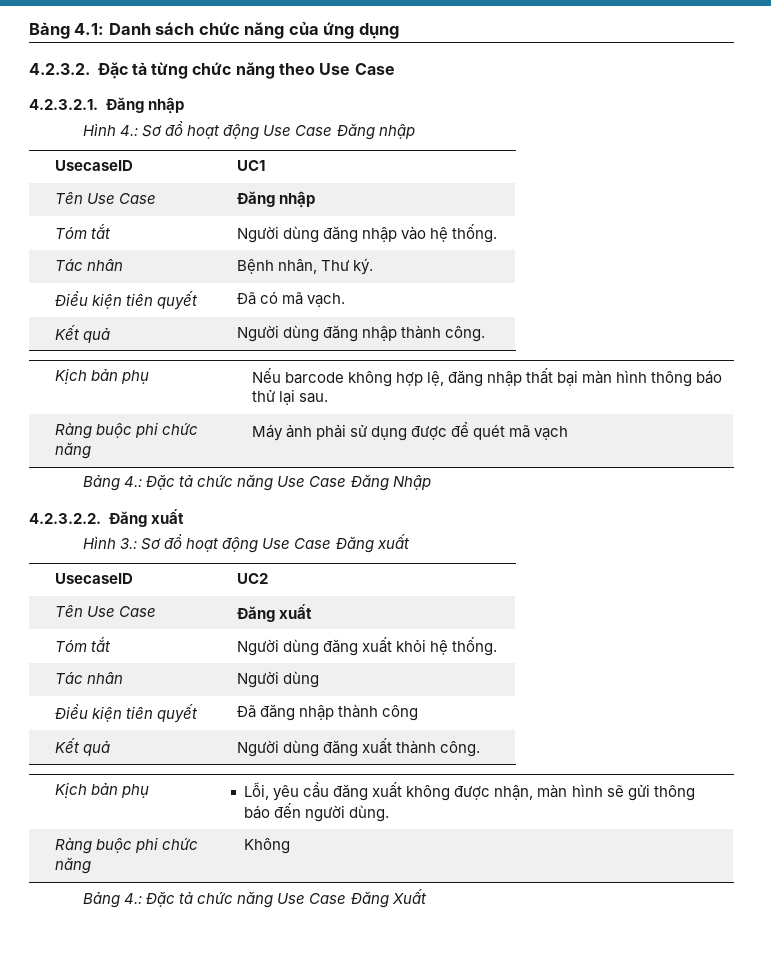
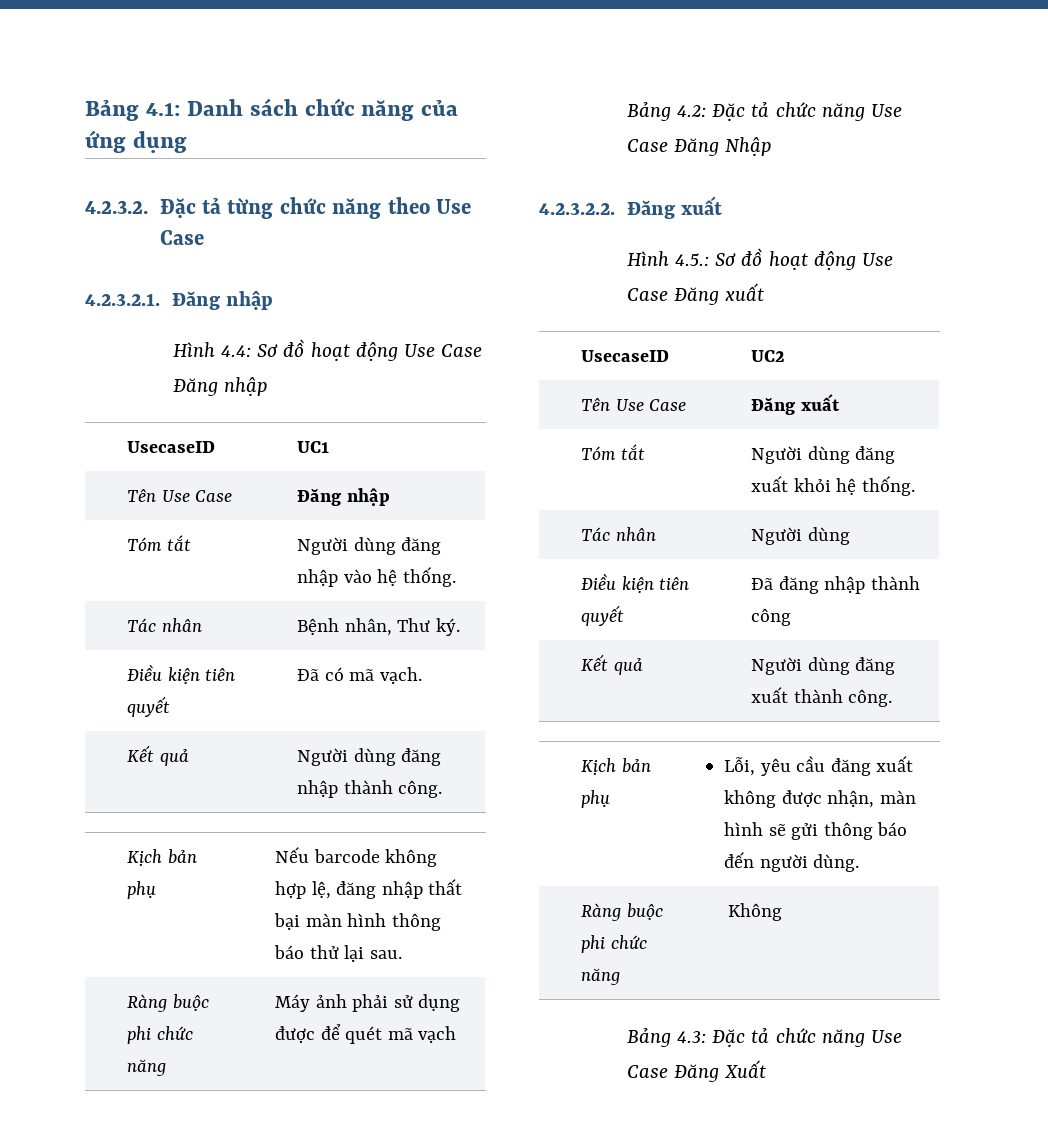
[120,125,139,136] 4.: -> [221,345,252,357] 4.4:
[124,476,143,487] 4.: -> [677,105,707,117] 4.2:
[120,538,138,549] 3.: -> [675,253,710,266] 4.5.:
[124,893,143,904] 4.: -> [677,1031,707,1043] 4.3:

